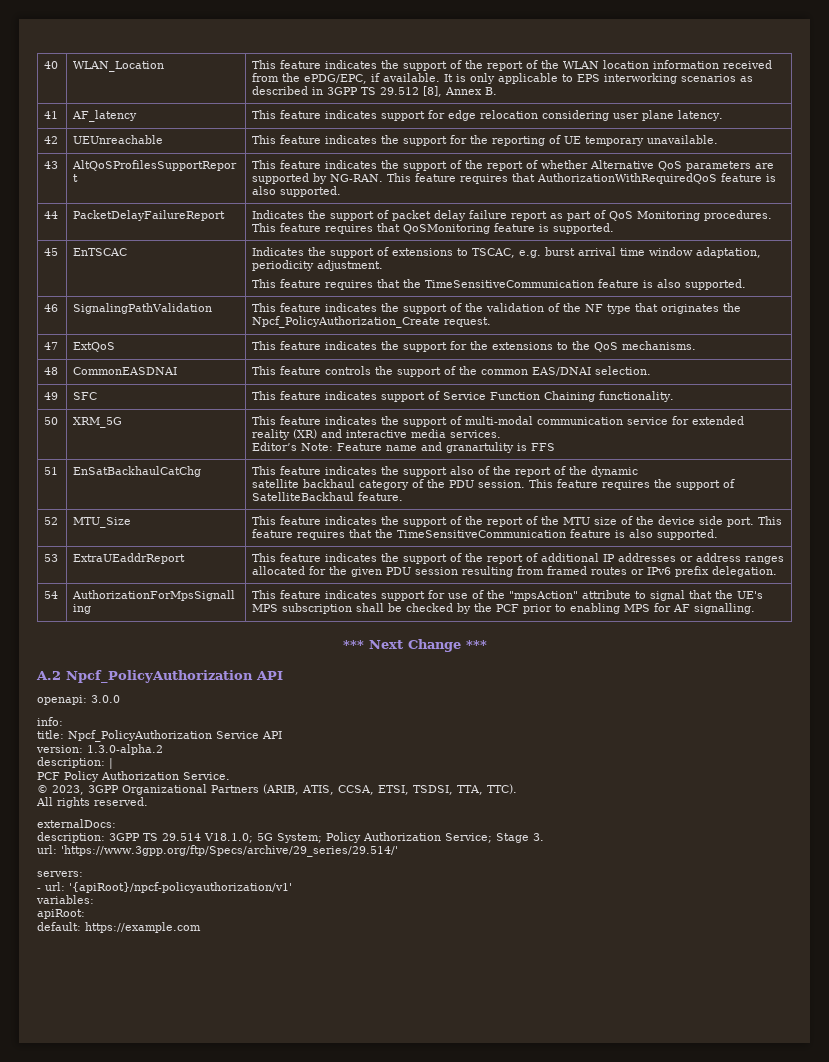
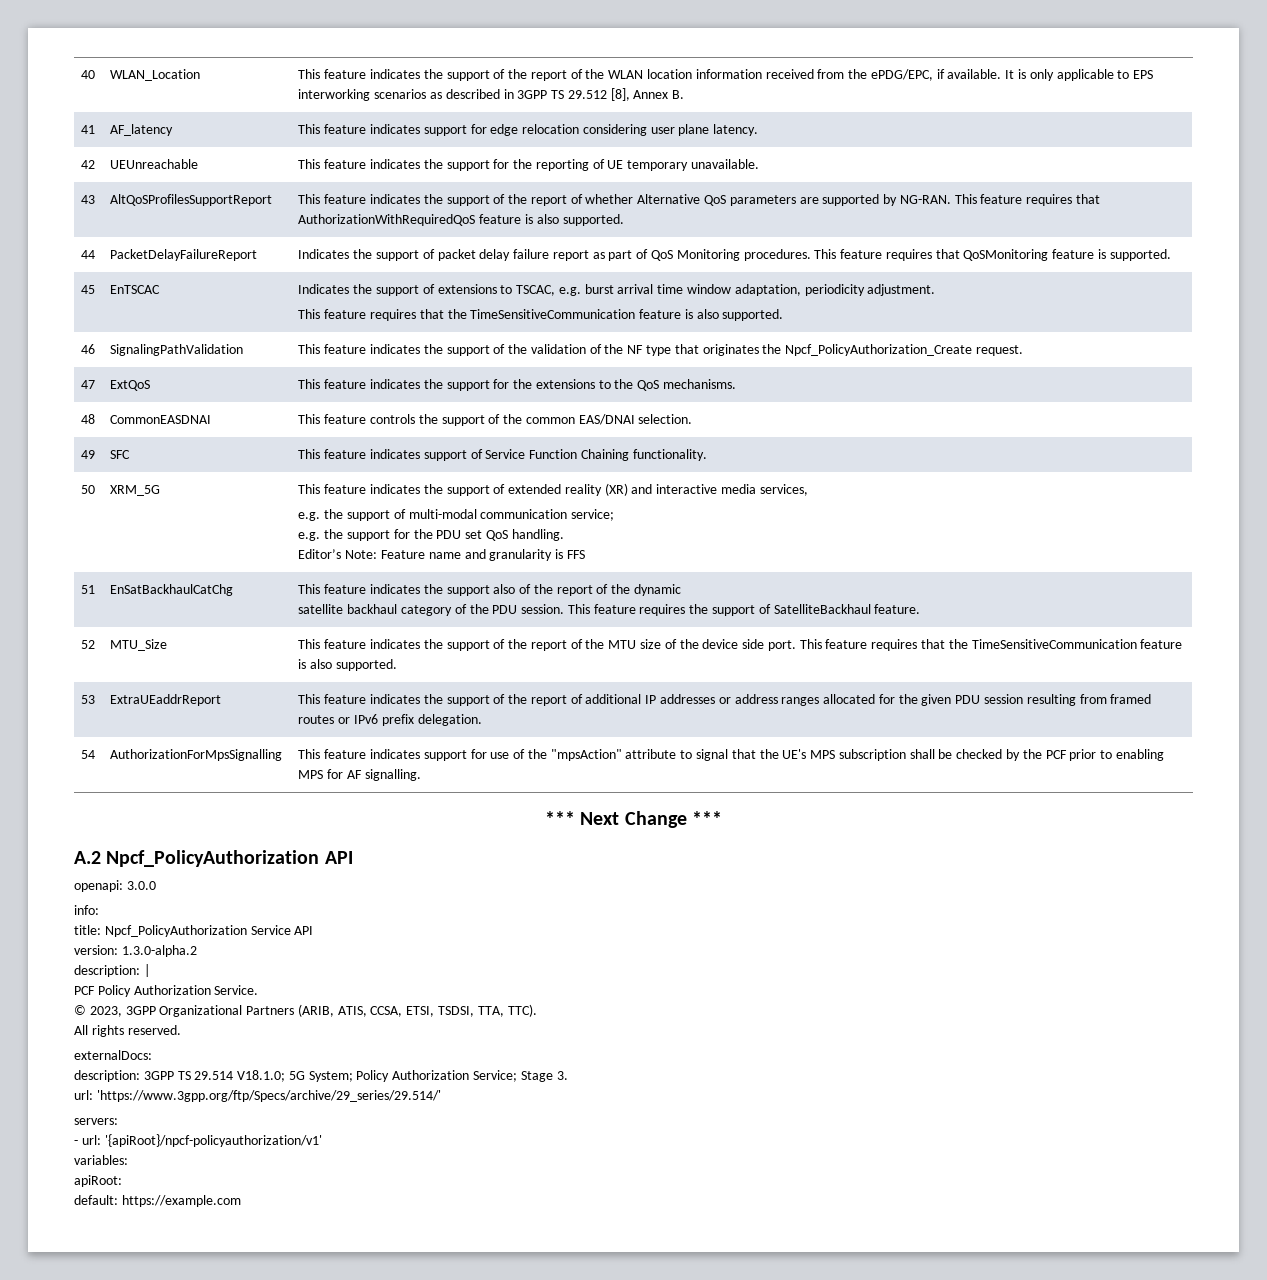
[465,416,690,425] multi-modal communication service for -> (506, 489) none
[450,430,502,438] services. -> [759,484,808,496] [298,509,615,521] [298,529,564,541] services, // e.g. the support of multi-modal communication service; // e.g. the support for the PDU set QoS handling.
[446,442,515,453] granartulity -> [489,549,553,561] granularity

